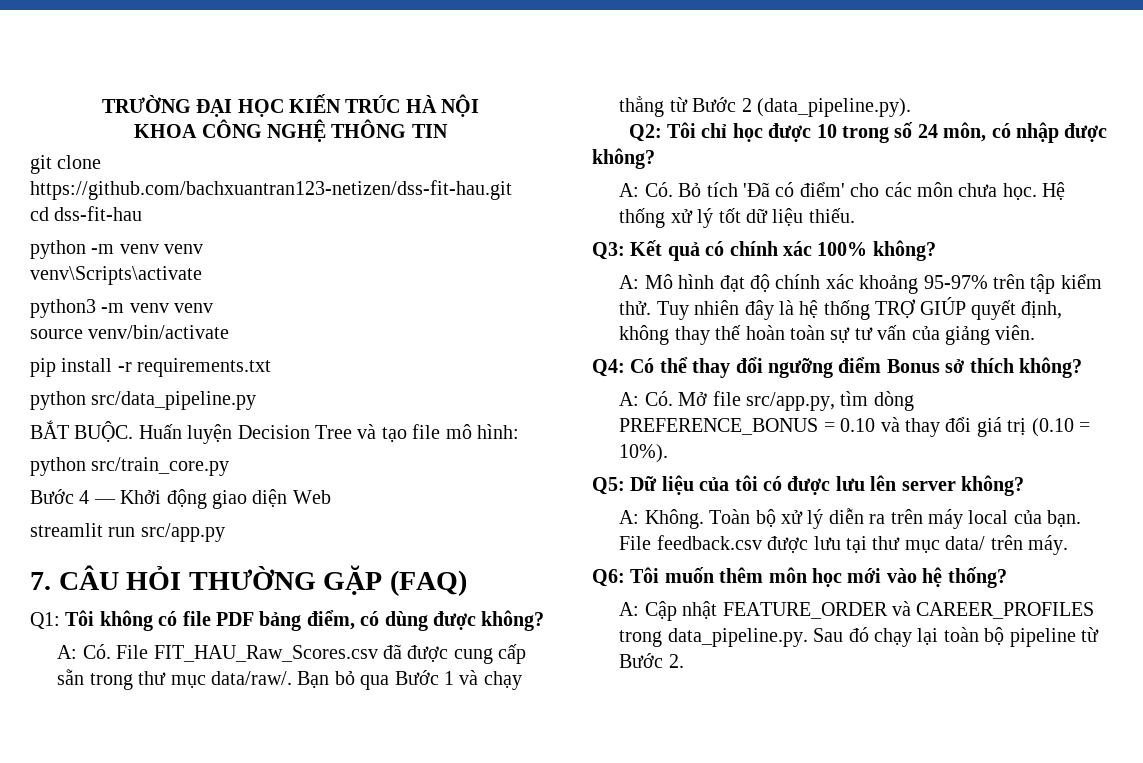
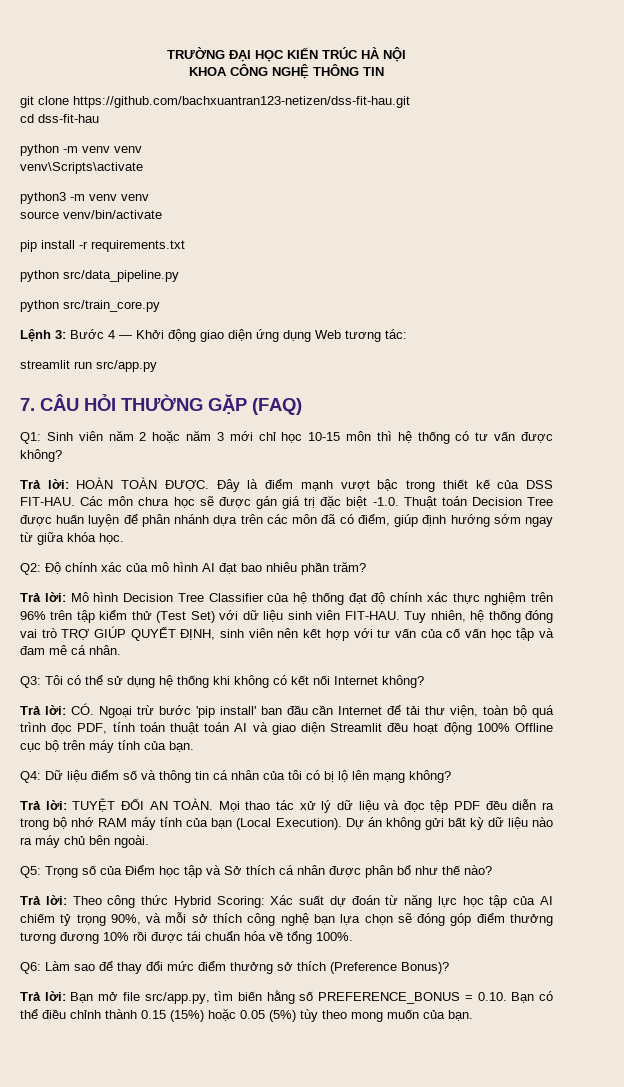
[30,420,519,444] // BẮT BUỘC. Huấn luyện Decision Tree và tạo file mô hình: -> (179, 276) none
(230, 466) none -> [20,329,66,342] Lệnh 3:
(288, 498) none -> [256,329,311,342] ứng dụng
(331, 497) none -> [345,329,407,342] tương tác:
[65,610,545,631] [57,644,527,664] [57,669,522,690] [619,96,912,117] [628,122,1108,143] [592,148,655,169] [619,182,1066,200] [619,208,855,228] [592,240,936,261] [619,274,1102,294] [619,297,1063,320] [619,325,1036,345] [592,357,1082,378] [619,391,914,411] [619,417,1091,437] [619,444,669,463] [592,475,1024,496] [619,508,1082,529] [619,535,1069,555] [592,567,1007,588] [619,601,1095,621] [619,627,1100,647] [619,653,684,668] Tôi không có file PDF bảng điểm, có dùng được không? // A: Có. File FIT_HAU_Raw_Scores.csv đã được cung cấp sẵn trong thư mục data/raw/. Bạn bỏ qua Bước 1 và chạy thẳng từ Bước 2 (data_pipeline.py). // Q2: Tôi chỉ học được 10 trong số 24 môn, có nhập được không? // A: Có. Bỏ tích 'Đã có điểm' cho các môn chưa học. Hệ thống xử lý tốt dữ liệu thiếu. // Q3: Kết quả có chính xác 100% không? // A: Mô hình đạt độ chính xác khoảng 95-97% trên tập kiểm thử. Tuy nhiên đây là hệ thống TRỢ GIÚP quyết định, không thay thế hoàn toàn sự tư vấn của giảng viên. // Q4: Có thể thay đổi ngưỡng điểm Bonus sở thích không? // A: Có. Mở file src/app.py, tìm dòng PREFERENCE_BONUS = 0.10 và thay đổi giá trị (0.10 = 10%). // Q5: Dữ liệu của tôi có được lưu lên server không? // A: Không. Toàn bộ xử lý diễn ra trên máy local của bạn. File feedback.csv được lưu tại thư mục data/ trên máy. // Q6: Tôi muốn thêm môn học mới vào hệ thống? // A: Cập nhật FEATURE_ORDER và CAREER_PROFILES trong data_pipeline.py. Sau đó chạy lại toàn bộ pipeline từ Bước 2. -> [46,430,554,444] [20,449,62,462] [20,477,553,492] [20,495,553,509] [20,514,554,527] [20,532,124,545] [20,561,366,575] [20,592,553,605] [20,610,554,623] [20,626,554,641] [20,645,121,655] [20,675,424,688] [20,703,555,718] [20,722,553,735] [20,740,194,753] [20,770,451,783] [20,798,555,813] [20,817,553,830] [20,835,149,848] [20,865,492,878] [20,894,553,908] [20,912,554,926] [20,931,353,944] [20,961,449,974] [20,990,553,1004] [20,1008,473,1022] Sinh viên năm 2 hoặc năm 3 mới chỉ học 10-15 môn thì hệ thống có tư vấn được không? // Trả lời: HOÀN TOÀN ĐƯỢC. Đây là điểm mạnh vượt bậc trong thiết kế của DSS FIT-HAU. Các môn chưa học sẽ được gán giá trị đặc biệt -1.0. Thuật toán Decision Tree được huấn luyện để phân nhánh dựa trên các môn đã có điểm, giúp định hướng sớm ngay từ giữa khóa học. // Q2: Độ chính xác của mô hình AI đạt bao nhiêu phần trăm? // Trả lời: Mô hình Decision Tree Classifier của hệ thống đạt độ chính xác thực nghiệm trên 96% trên tập kiểm thử (Test Set) với dữ liệu sinh viên FIT-HAU. Tuy nhiên, hệ thống đóng vai trò TRỢ GIÚP QUYẾT ĐỊNH, sinh viên nên kết hợp với tư vấn của cố vấn học tập và đam mê cá nhân. // Q3: Tôi có thể sử dụng hệ thống khi không có kết nối Internet không? // Trả lời: CÓ. Ngoại trừ bước 'pip install' ban đầu cần Internet để tải thư viện, toàn bộ quá trình đọc PDF, tính toán thuật toán AI và giao diện Streamlit đều hoạt động 100% Offline cục bộ trên máy tính của bạn. // Q4: Dữ liệu điểm số và thông tin cá nhân của tôi có bị lộ lên mạng không? // Trả lời: TUYỆT ĐỐI AN TOÀN. Mọi thao tác xử lý dữ liệu và đọc tệp PDF đều diễn ra trong bộ nhớ RAM máy tính của bạn (Local Execution). Dự án không gửi bất kỳ dữ liệu nào ra máy chủ bên ngoài. // Q5: Trọng số của Điểm học tập và Sở thích cá nhân được phân bổ như thế nào? // Trả lời: Theo công thức Hybrid Scoring: Xác suất dự đoán từ năng lực học tập của AI chiếm tỷ trọng 90%, và mỗi sở thích công nghệ bạn lựa chọn sẽ đóng góp điểm thưởng tương đương 10% rồi được tái chuẩn hóa về tổng 100%. // Q6: Làm sao để thay đổi mức điểm thưởng sở thích (Preference Bonus)? // Trả lời: Bạn mở file src/app.py, tìm biến hằng số PREFERENCE_BONUS = 0.10. Bạn có thể điều chỉnh thành 0.15 (15%) hoặc 0.05 (5%) tùy theo mong muốn của bạn.

